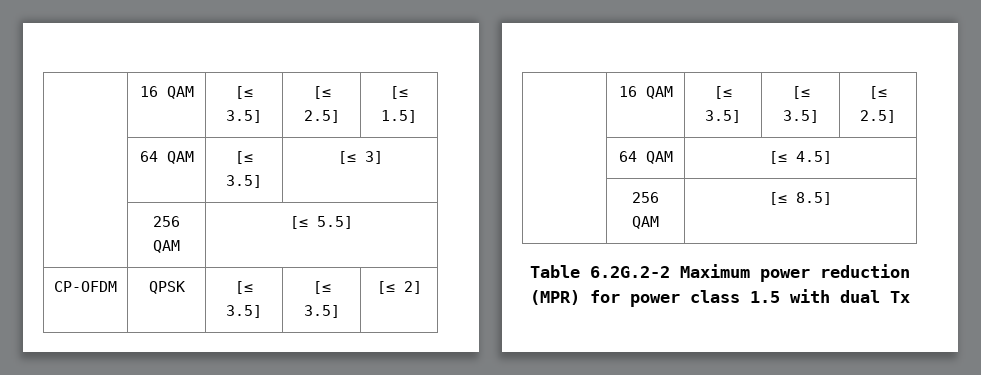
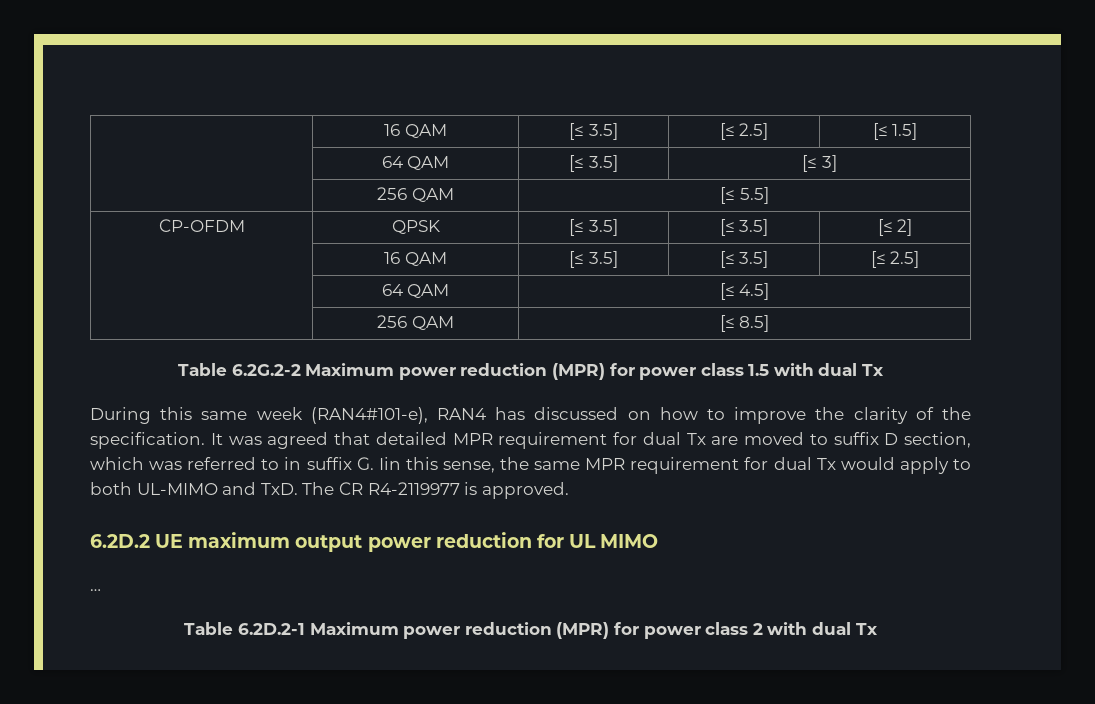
(910, 297) none -> [90,407,972,424] [90,432,971,449] [90,457,971,474] [90,482,569,499] [90,532,659,552] [90,589,101,591] [184,622,878,639] // During this same week (RAN4#101-e), RAN4 has discussed on how to improve the clarity of the specification. It was agreed that detailed MPR requirement for dual Tx are moved to suffix D section, which was referred to in suffix G. Iin this sense, the same MPR requirement for dual Tx would apply to both UL-MIMO and TxD. The CR R4-2119977 is approved. // 6.2D.2 UE maximum output power reduction for UL MIMO // … // Table 6.2D.2-1 Maximum power reduction (MPR) for power class 2 with dual Tx

